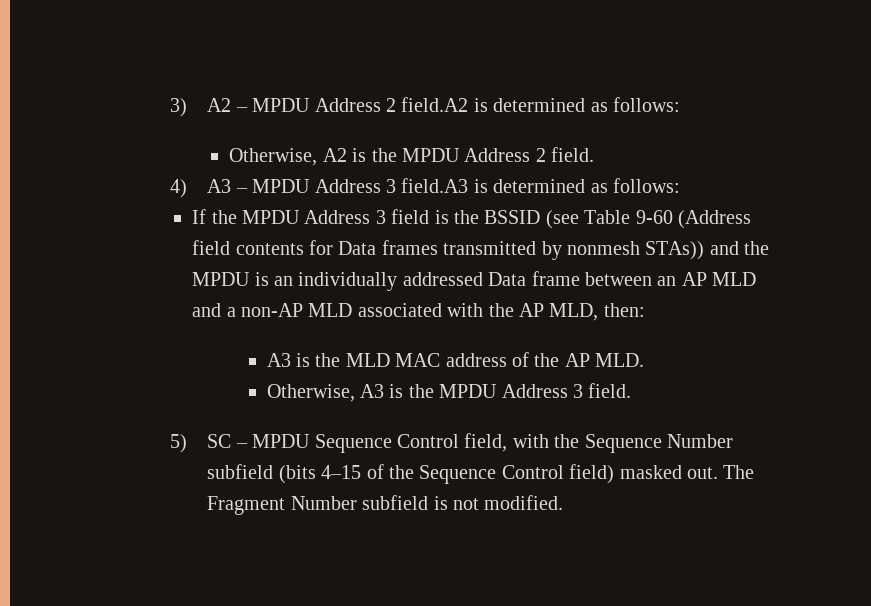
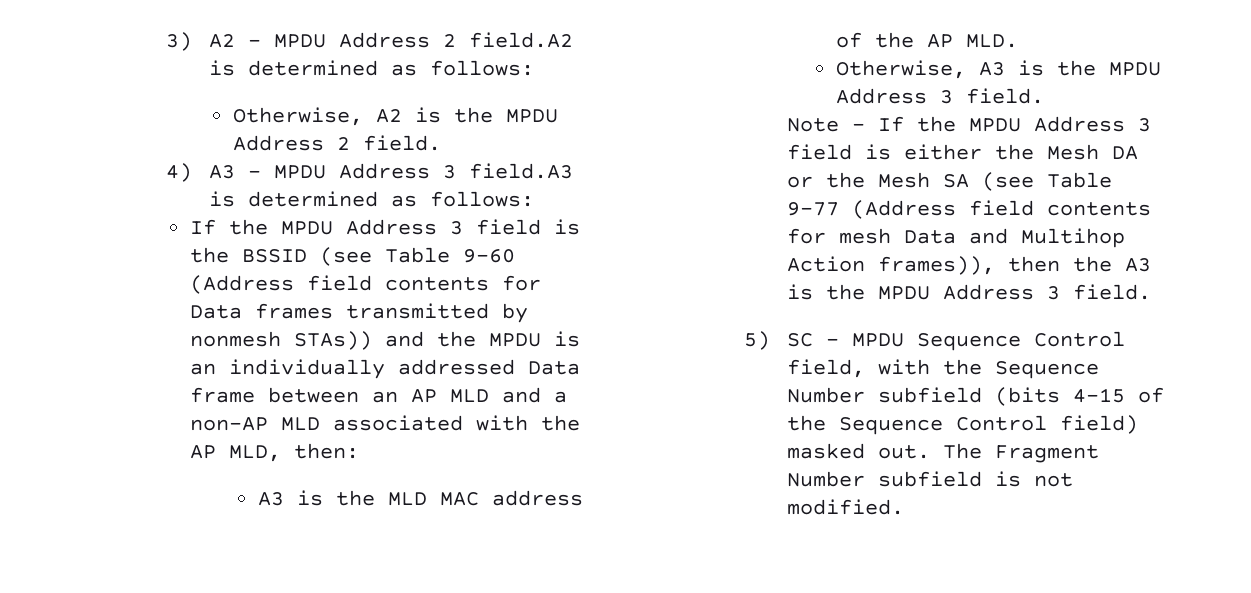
(632, 390) none -> [786,116,1151,132] [786,144,1138,160] [786,172,1112,191] [786,200,1151,219] [786,228,1125,248] [786,256,1151,275] [786,284,1151,300] // Note - If the MPDU Address 3 field is either the Mesh DA or the Mesh SA (see Table 9-77 (Address field contents for mesh Data and Multihop Action frames)), then the A3 is the MPDU Address 3 field.

